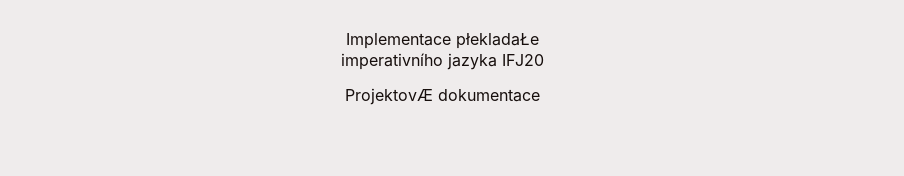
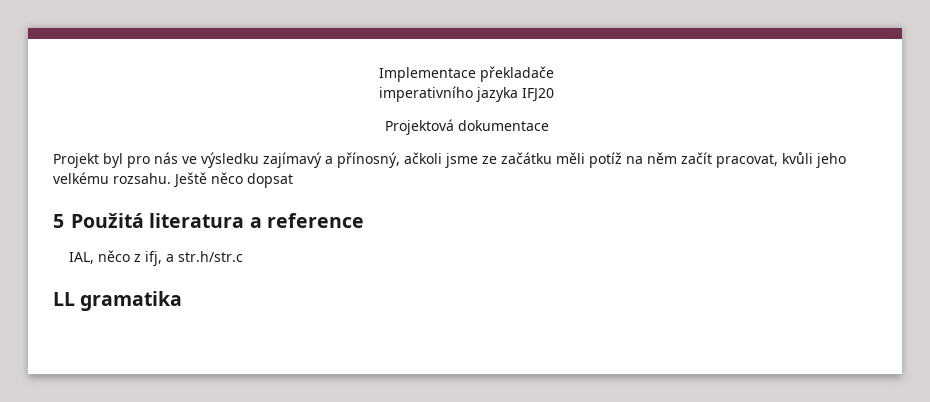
[456,33,539,49] płekladaŁe -> [480,66,554,82] překladače
[345,88,433,105] ProjektovÆ -> [384,119,454,135] Projektová
(540, 95) none -> [53,152,846,168] [53,172,293,188] [53,213,364,228] [69,250,244,266] [53,291,183,311] // Projekt byl pro nás ve výsledku zajímavý a přínosný, ačkoli jsme ze začátku měli potíž na něm začít pracovat, kvůli jeho velkému rozsahu. Ještě něco dopsat // 5 Použitá literatura a reference // IAL, něco z ifj, a str.h/str.c // LL gramatika

